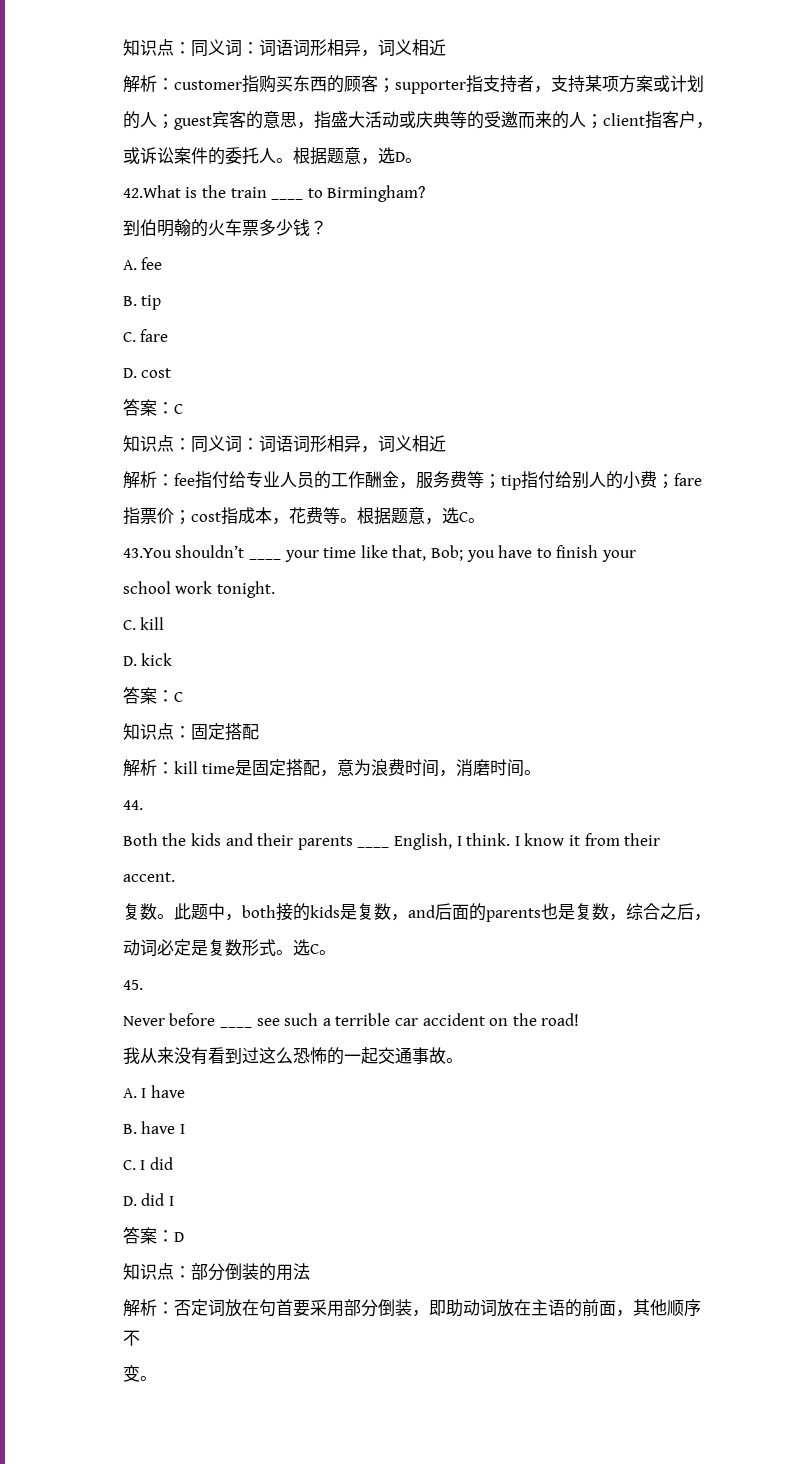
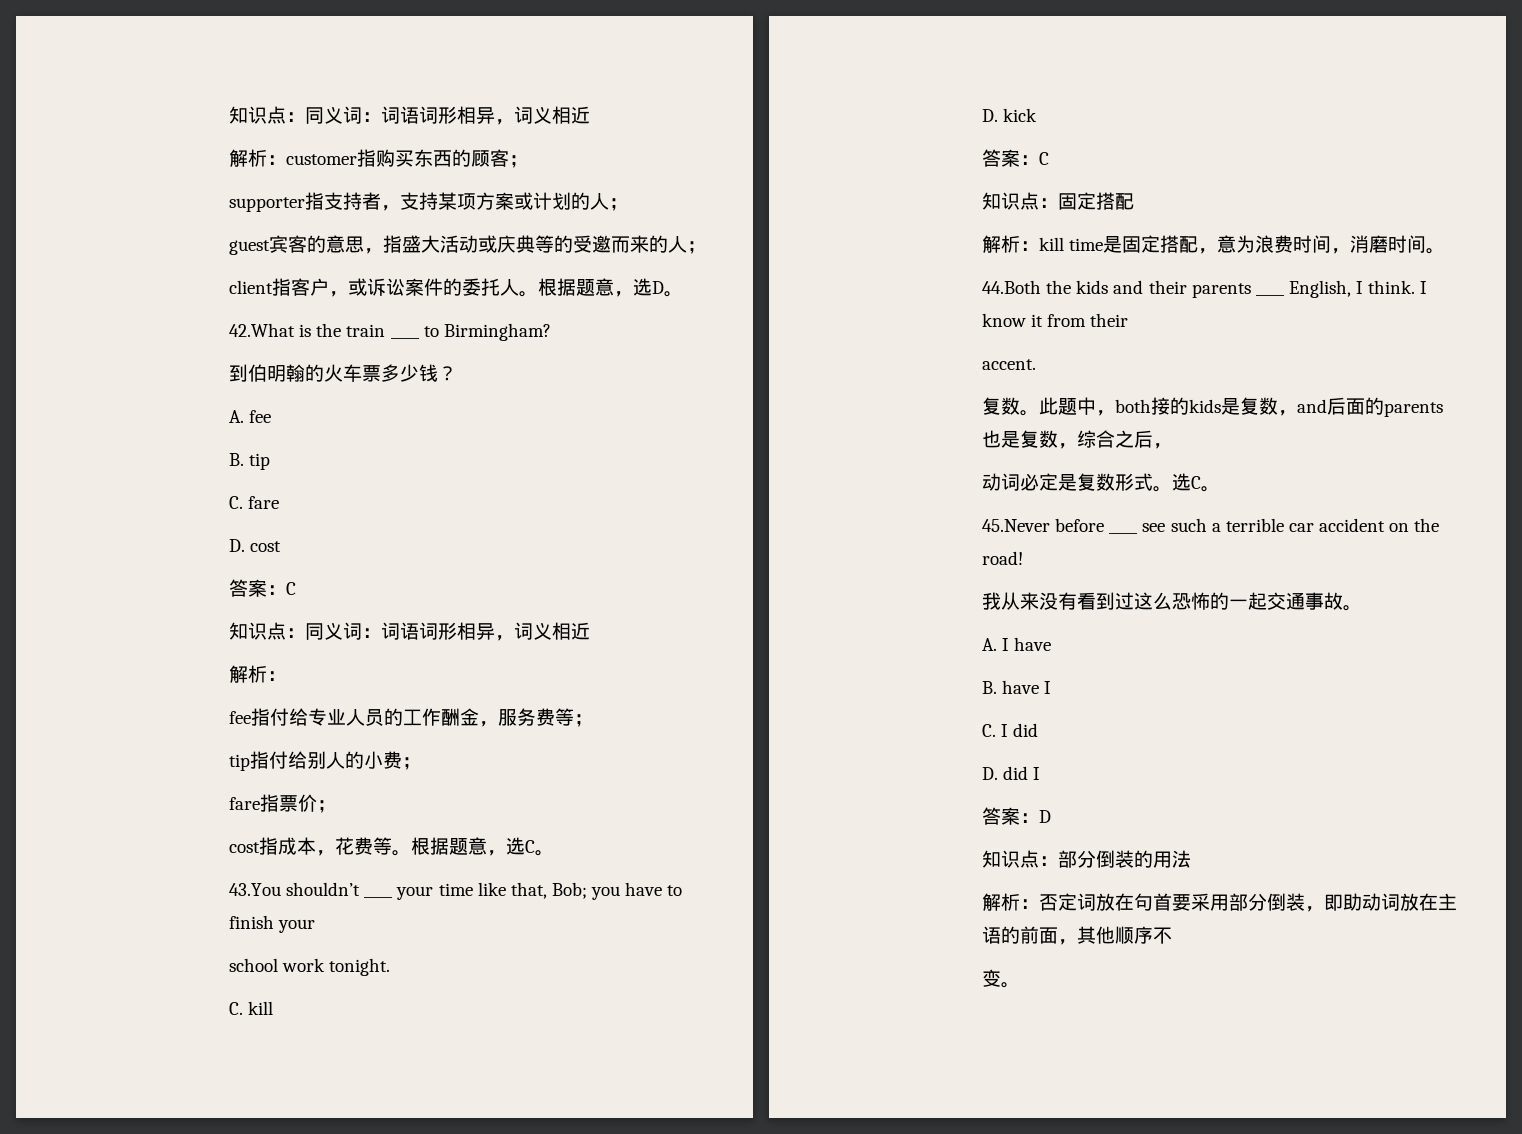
(395, 85) none -> (529, 161) //
[122,111,174,129] // 的人； -> [571,192,629,211] 的人； //
(603, 121) none -> (707, 247) //
(713, 125) // -> (349, 294) none
(174, 480) none -> (287, 676) //
(501, 481) none -> (594, 720) //
[673,473,702,486] fare // -> [229,797,261,810] // fare
(191, 517) none -> (337, 806) //
[122,800,143,810] [122,833,158,846] 44. // Both -> [982,280,1042,294] 44.Both
[122,980,143,990] [122,1016,165,1026] 45. // Never -> [982,519,1051,532] 45.Never

